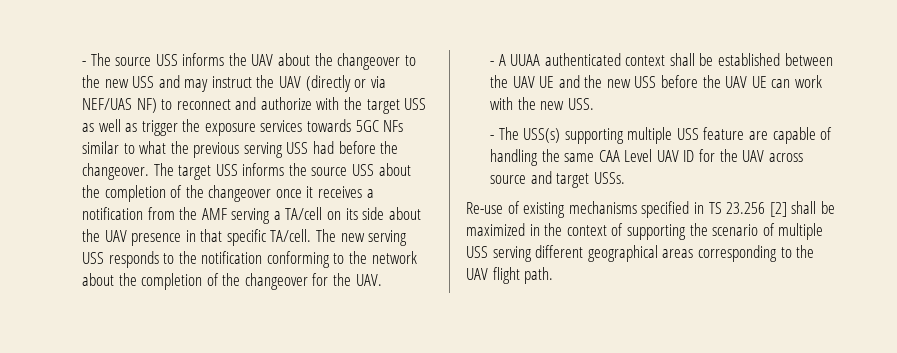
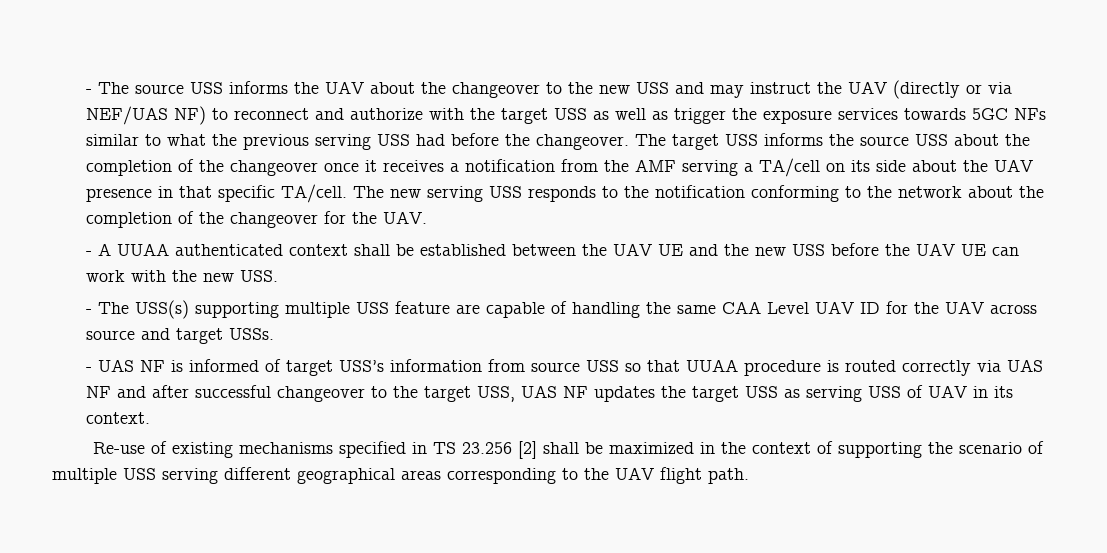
(625, 178) none -> [86,359,1044,376] [86,385,1014,402] [86,412,151,424] // - UAS NF is informed of target USS’s information from source USS so that UUAA procedure is routed correctly via UAS NF and after successful changeover to the target USS, UAS NF updates the target USS as serving USS of UAV in its context.

